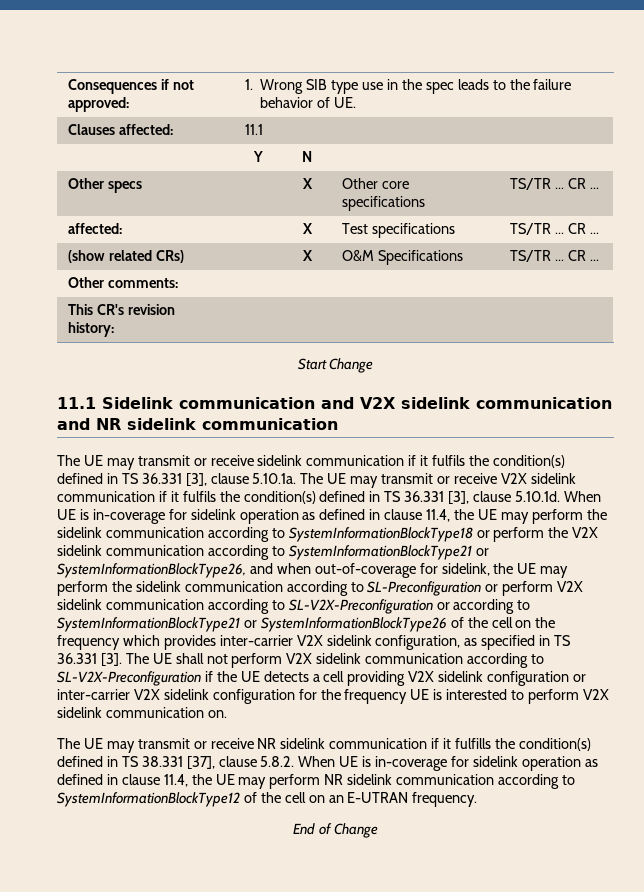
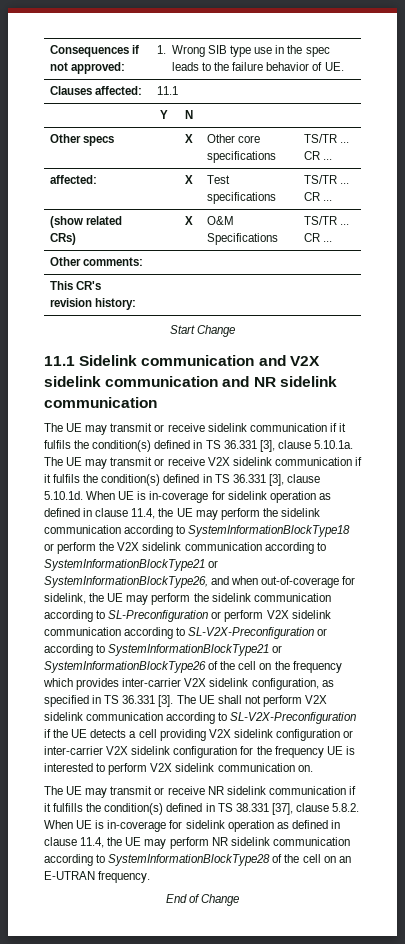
[57,792,240,807] SystemInformationBlockType12 -> [108,854,271,866] SystemInformationBlockType28

